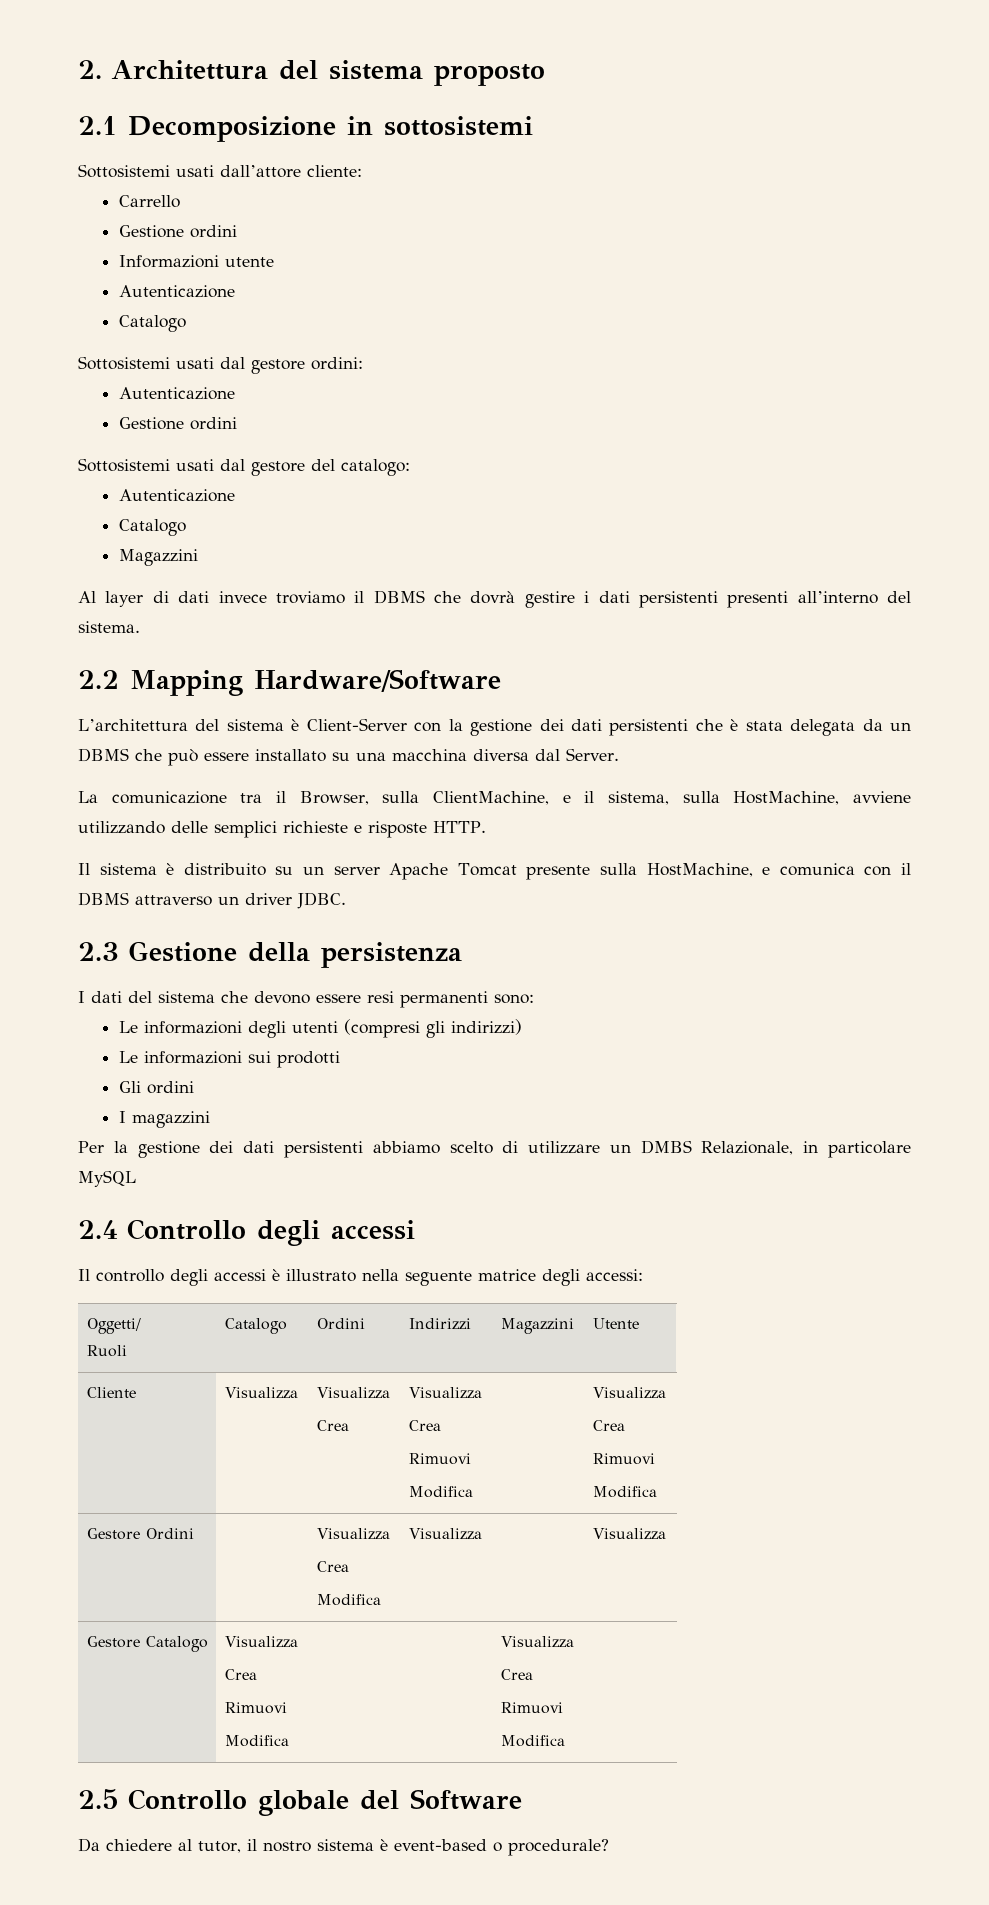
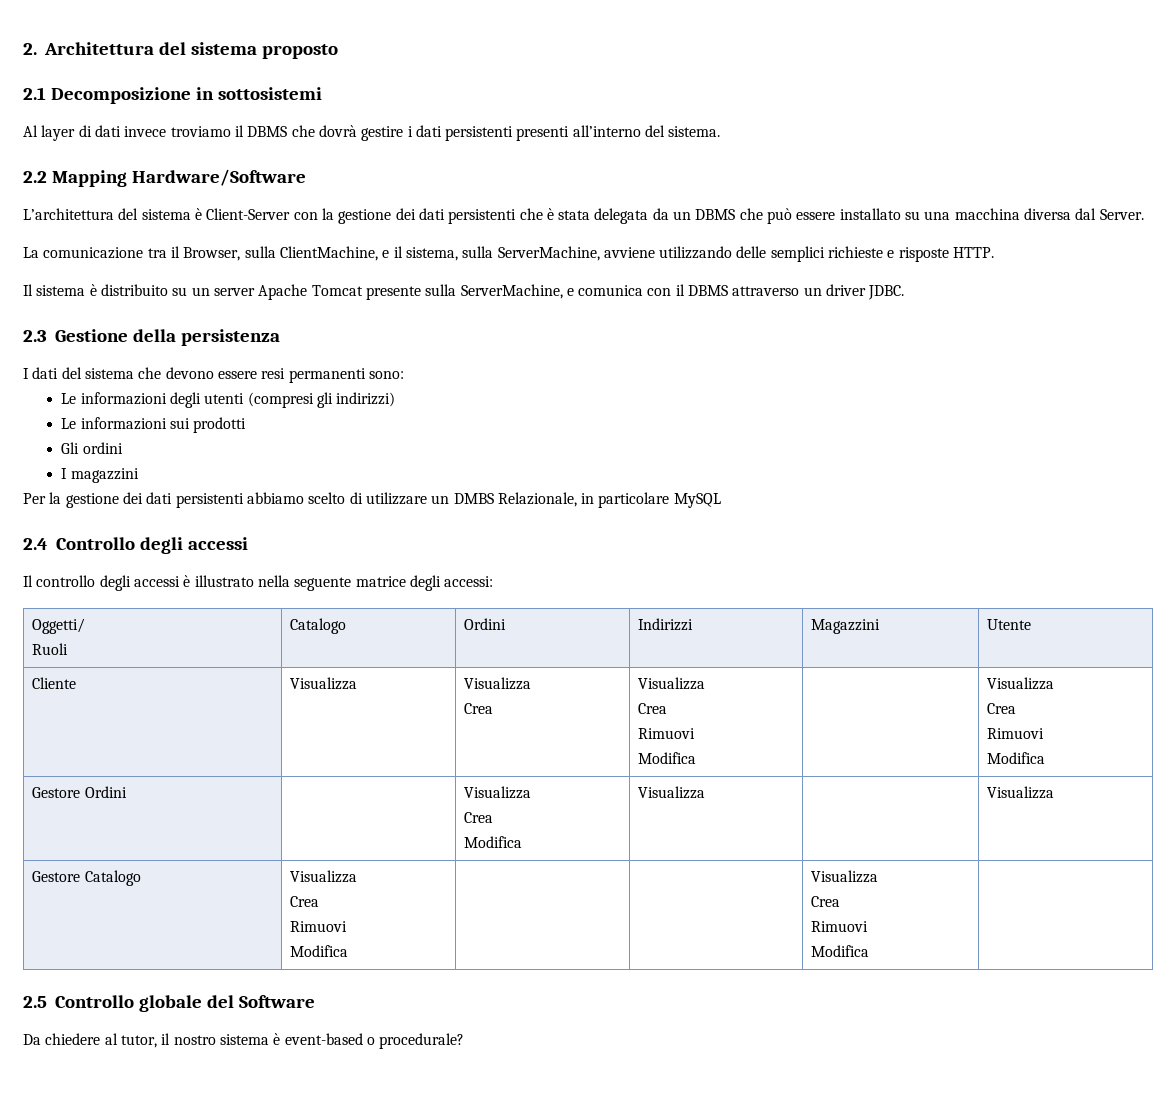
[78,164,362,178] [119,195,181,208] [119,225,238,238] [119,255,275,268] [119,285,236,298] [119,315,187,332] [78,356,363,374] [119,387,236,400] [119,417,238,430] [78,458,410,476] [119,489,236,502] [119,519,187,536] [119,549,199,566] // Sottosistemi usati dall’attore cliente: // Carrello // Gestione ordini // Informazioni utente // Autenticazione // Catalogo // Sottosistemi usati dal gestore ordini: // Autenticazione // Gestione ordini // Sottosistemi usati dal gestore del catalogo: // Autenticazione // Catalogo // Magazzini -> (322, 93) none
[733,791,840,805] HostMachine, -> [497,246,600,261] ServerMachine,
[646,863,753,877] HostMachine, -> [460,284,563,299] ServerMachine,

